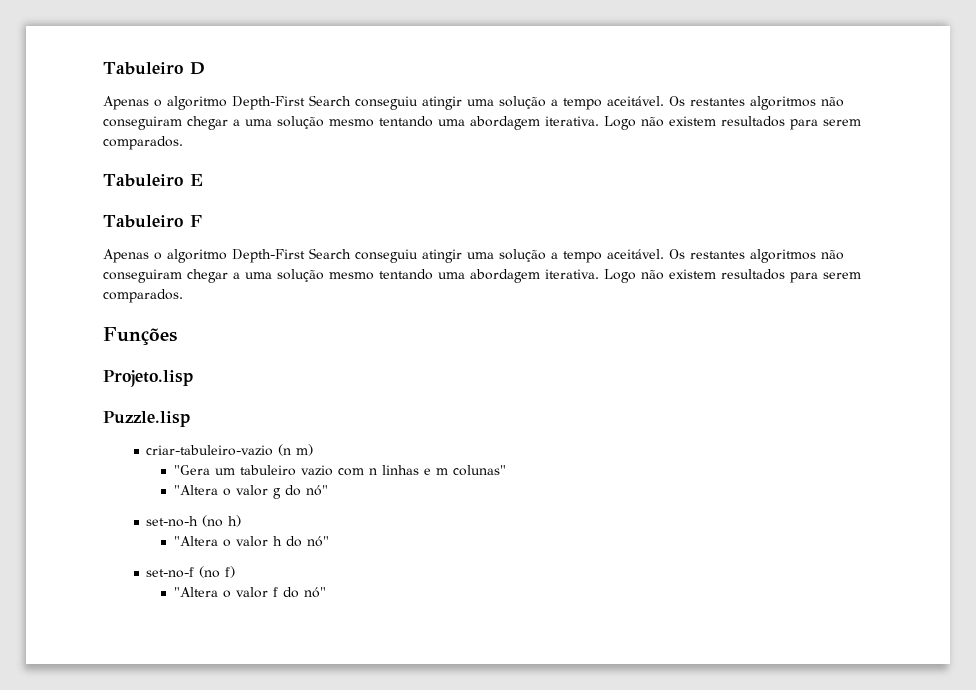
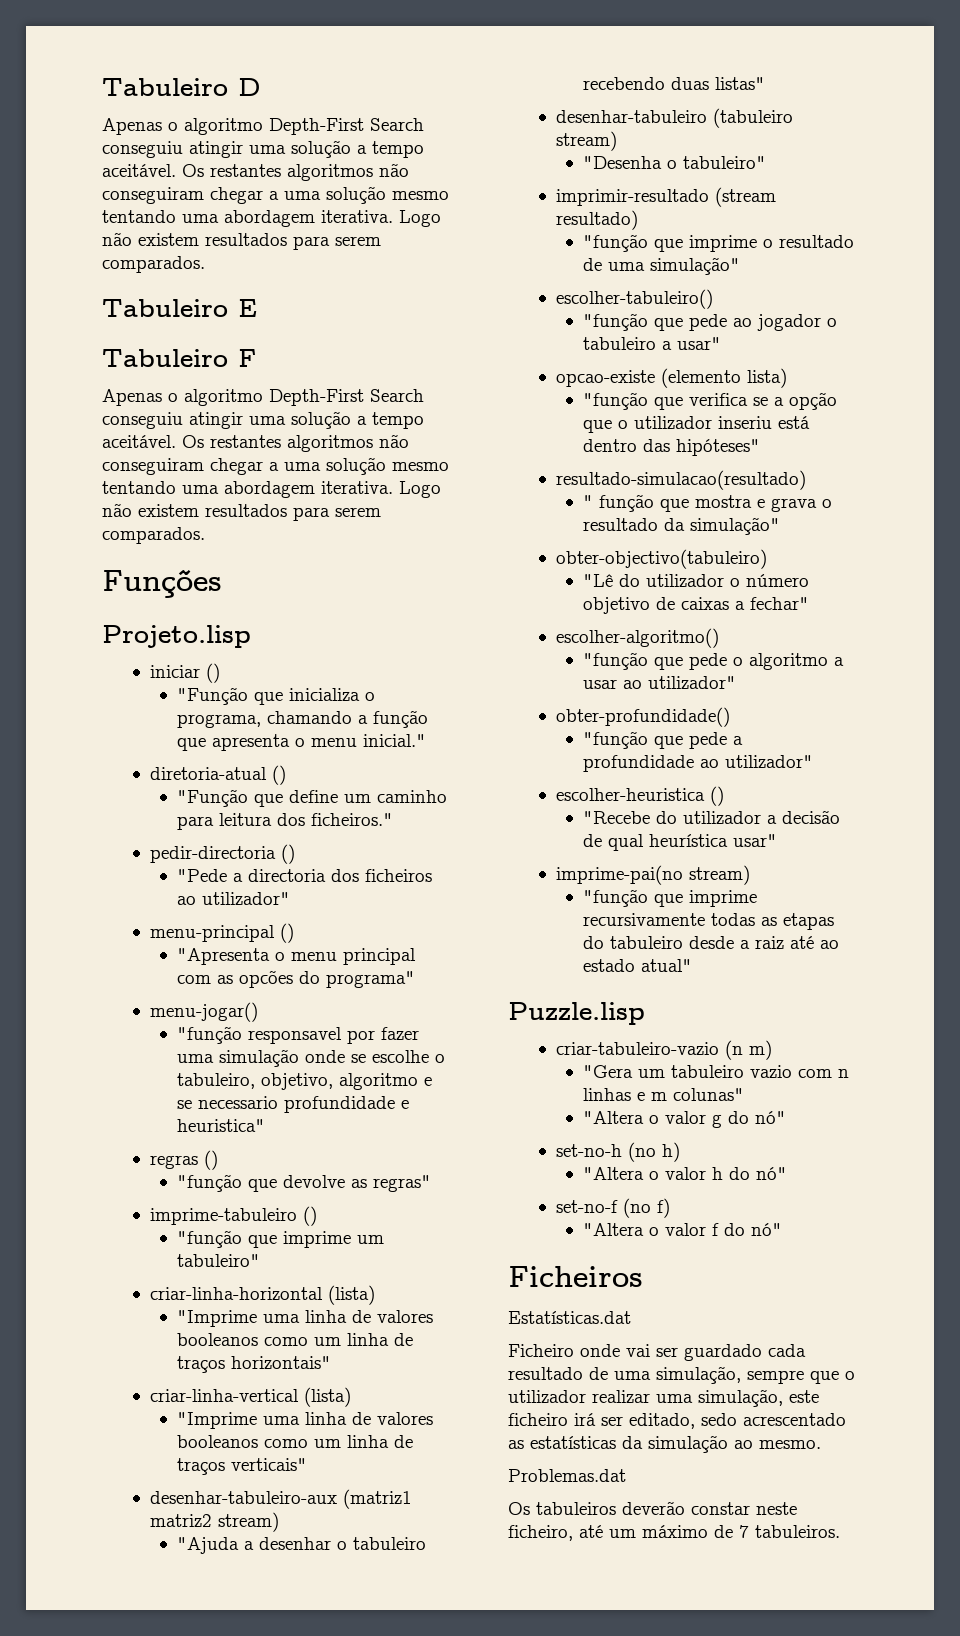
(193, 378) none -> [150,663,221,683] [177,687,376,705] [177,710,429,728] [177,734,427,751] [150,765,287,785] [177,789,448,807] [177,813,394,830] [150,844,296,864] [177,869,433,882] [177,892,291,905] [150,923,295,943] [177,948,417,965] [177,970,416,988] [150,1002,259,1022] [177,1026,420,1044] [177,1049,446,1067] [177,1073,433,1090] [177,1096,410,1113] [177,1119,266,1132] [150,1150,219,1170] [177,1174,432,1192] [150,1206,318,1226] [177,1230,385,1248] [177,1254,261,1267] [150,1285,376,1305] [177,1310,434,1327] [177,1333,414,1346] [177,1356,332,1373] [150,1387,352,1407] [177,1412,434,1429] [177,1435,414,1448] [177,1458,308,1475] [150,1489,413,1509] [150,1512,280,1532] [177,1537,427,1554] [583,77,766,90] [556,108,794,128] [556,131,618,151] [583,156,767,169] [556,187,777,207] [556,210,639,230] [583,234,855,252] [583,257,741,275] [556,289,714,309] [583,313,838,331] [583,337,722,350] [556,368,788,388] [583,392,838,410] [583,416,811,433] [583,439,761,456] [556,470,807,490] [583,494,833,512] [583,517,781,535] [556,549,768,569] [583,574,810,587] [583,597,810,614] [556,628,720,648] [583,652,845,670] [583,676,737,689] [556,707,731,727] [583,731,744,749] [583,755,814,772] [556,786,725,806] [583,810,841,824] [583,834,778,851] [556,865,751,885] [583,889,758,907] [583,913,835,930] [583,936,840,949] [583,959,693,972] // iniciar () // "Função que inicializa o programa, chamando a função que apresenta o menu inicial." // diretoria-atual () // "Função que define um caminho para leitura dos ficheiros." // pedir-directoria () // "Pede a directoria dos ficheiros ao utilizador" // menu-principal () // "Apresenta o menu principal com as opcões do programa" // menu-jogar() // "função responsavel por fazer uma simulação onde se escolhe o tabuleiro, objetivo, algoritmo e se necessario profundidade e heuristica" // regras () // "função que devolve as regras" // imprime-tabuleiro () // "função que imprime um tabuleiro" // criar-linha-horizontal (lista) // "Imprime uma linha de valores booleanos como um linha de traços horizontais" // criar-linha-vertical (lista) // "Imprime uma linha de valores booleanos como um linha de traços verticais" // desenhar-tabuleiro-aux (matriz1 matriz2 stream) // "Ajuda a desenhar o tabuleiro recebendo duas listas" // desenhar-tabuleiro (tabuleiro stream) // "Desenha o tabuleiro" // imprimir-resultado (stream resultado) // "função que imprime o resultado de uma simulação" // escolher-tabuleiro() // "função que pede ao jogador o tabuleiro a usar" // opcao-existe (elemento lista) // "função que verifica se a opção que o utilizador inseriu está dentro das hipóteses" // resultado-simulacao(resultado) // " função que mostra e grava o resultado da simulação" // obter-objectivo(tabuleiro) // "Lê do utilizador o número objetivo de caixas a fechar" // escolher-algoritmo() // "função que pede o algoritmo a usar ao utilizador" // obter-profundidade() // "função que pede a profundidade ao utilizador" // escolher-heuristica () // "Recebe do utilizador a decisão de qual heurística usar" // imprime-pai(no stream) // "função que imprime recursivamente todas as etapas do tabuleiro desde a raiz até ao estado atual"
(327, 592) none -> [508,1266,643,1287] [508,1311,631,1324] [508,1344,806,1361] [508,1366,855,1384] [508,1389,819,1407] [508,1413,846,1429] [508,1435,821,1453] [508,1469,626,1482] [508,1501,797,1515] [508,1525,840,1541] // Ficheiros // Estatísticas.dat // Ficheiro onde vai ser guardado cada resultado de uma simulação, sempre que o utilizador realizar uma simulação, este ficheiro irá ser editado, sedo acrescentado as estatísticas da simulação ao mesmo. // Problemas.dat // Os tabuleiros deverão constar neste ficheiro, até um máximo de 7 tabuleiros.

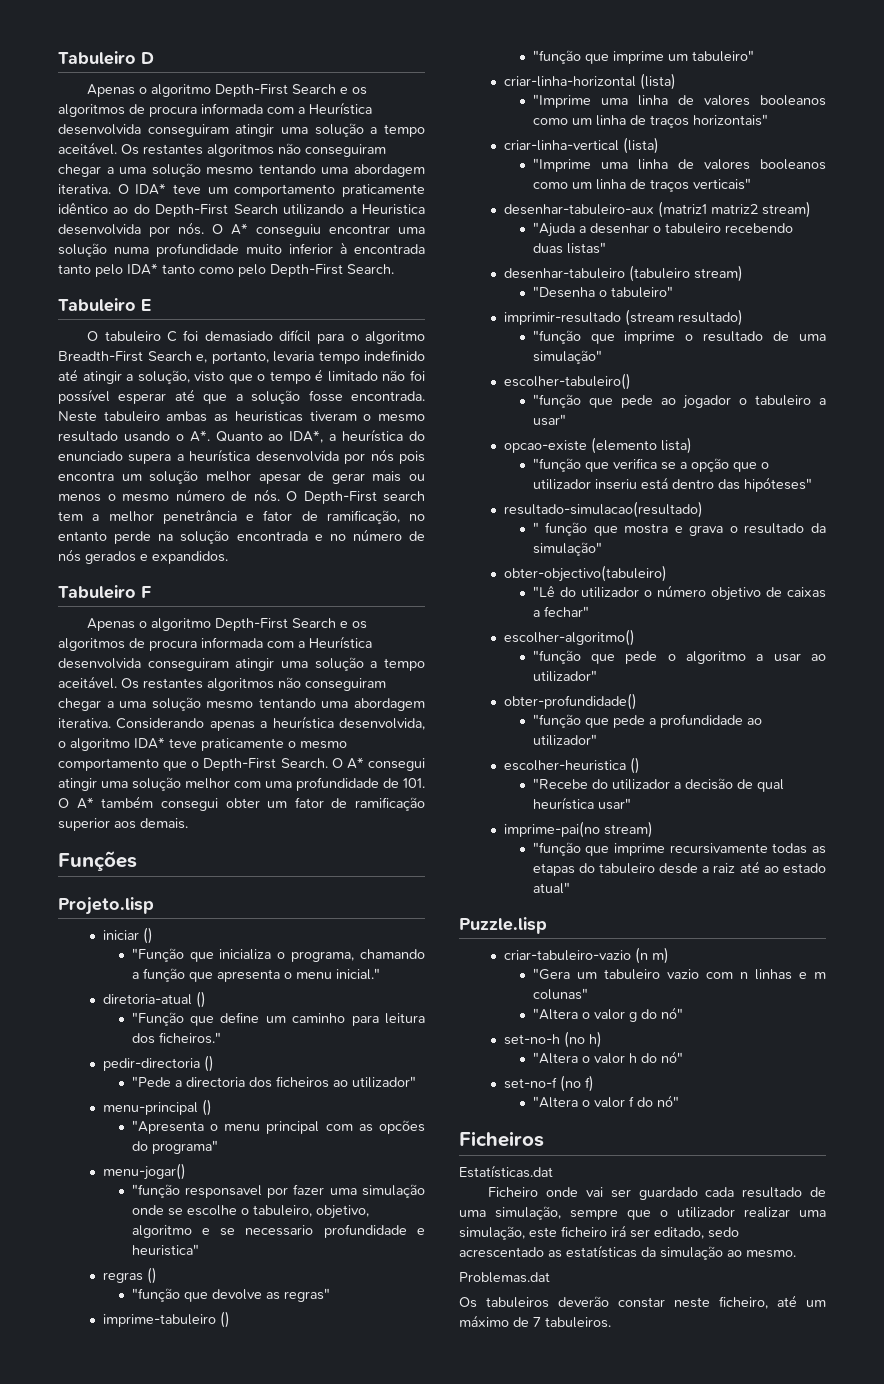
[102,141,183,158] conseguiu -> [340,87,368,95] [58,102,372,117] [58,124,229,137] e os algoritmos de procura informada com a Heurística desenvolvida conseguiram
[399,210,441,227] [102,232,381,250] [102,256,205,273] [102,299,257,317] Logo não existem resultados para serem comparados. // Tabuleiro E -> [117,183,425,197] [58,203,425,217] [58,222,425,237] [58,242,425,257] [58,263,394,277] [58,298,152,312] [87,329,425,344] [58,350,425,364] [58,369,425,384] [58,389,425,404] [58,411,426,422] [58,429,426,443] [58,449,425,464] [58,470,425,484] [58,489,425,504] [58,510,425,524] [58,529,425,544] [58,549,228,564] O IDA* teve um comportamento praticamente idêntico ao do Depth-First Search utilizando a Heuristica desenvolvida por nós. O A* conseguiu encontrar uma solução numa profundidade muito inferior à encontrada tanto pelo IDA* tanto como pelo Depth-First Search. // Tabuleiro E // O tabuleiro C foi demasiado difícil para o algoritmo Breadth-First Search e, portanto, levaria tempo indefinido até atingir a solução, visto que o tempo é limitado não foi possível esperar até que a solução fosse encontrada. Neste tabuleiro ambas as heuristicas tiveram o mesmo resultado usando o A*. Quanto ao IDA*, a heurística do enunciado supera a heurística desenvolvida por nós pois encontra um solução melhor apesar de gerar mais ou menos o mesmo número de nós. O Depth-First search tem a melhor penetrância e fator de ramificação, no entanto perde na solução encontrada e no número de nós gerados e expandidos.
[102,412,183,429] conseguiu -> [340,621,368,629] [58,636,372,651] [58,658,229,671] e os algoritmos de procura informada com a Heurística desenvolvida conseguiram
[399,481,441,498] [102,503,381,521] [102,527,205,544] Logo não existem resultados para serem comparados. -> [116,716,425,731] [58,737,347,751] [58,757,426,771] [58,777,425,791] [58,796,425,811] [58,818,188,831] Considerando apenas a heurística desenvolvida, o algoritmo IDA* teve praticamente o mesmo comportamento que o Depth-First Search. O A* consegui atingir uma solução melhor com uma profundidade de 101. O A* também consegui obter um fator de ramificação superior aos demais.

